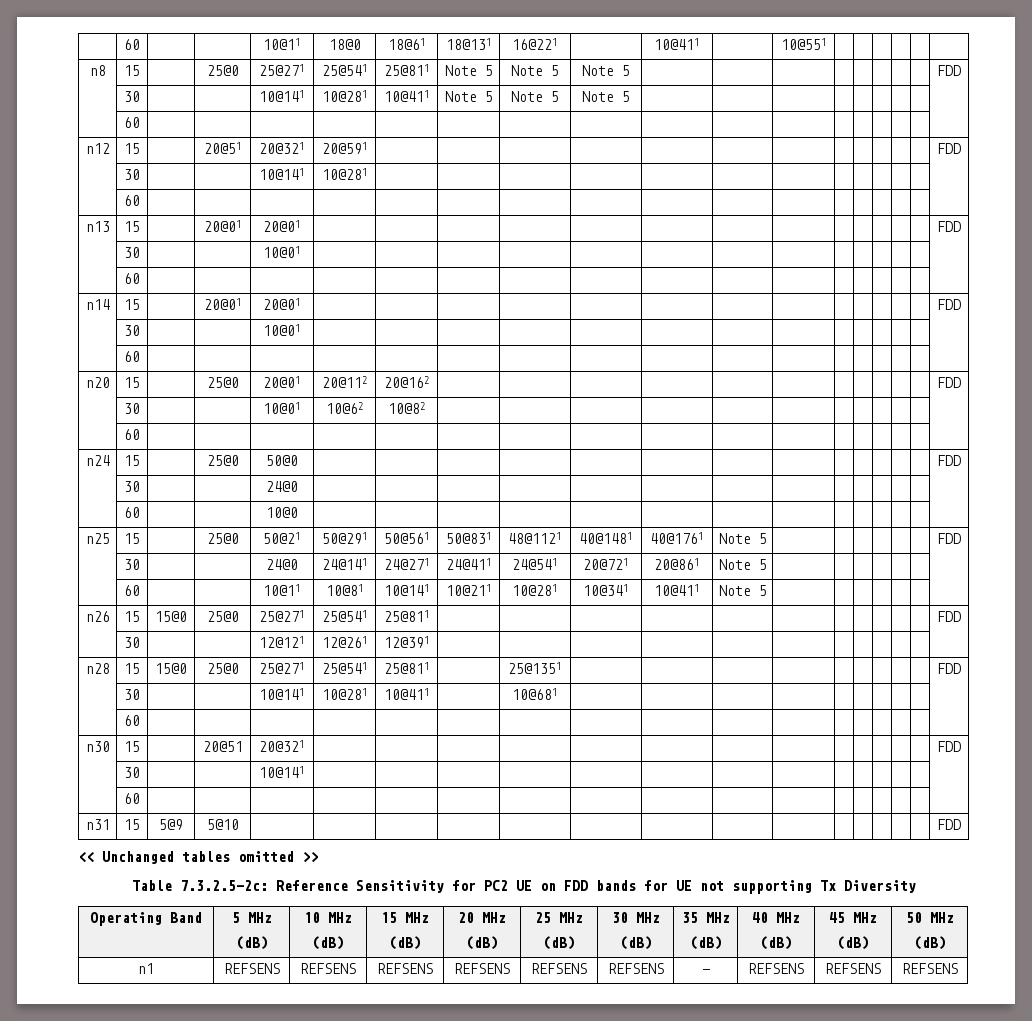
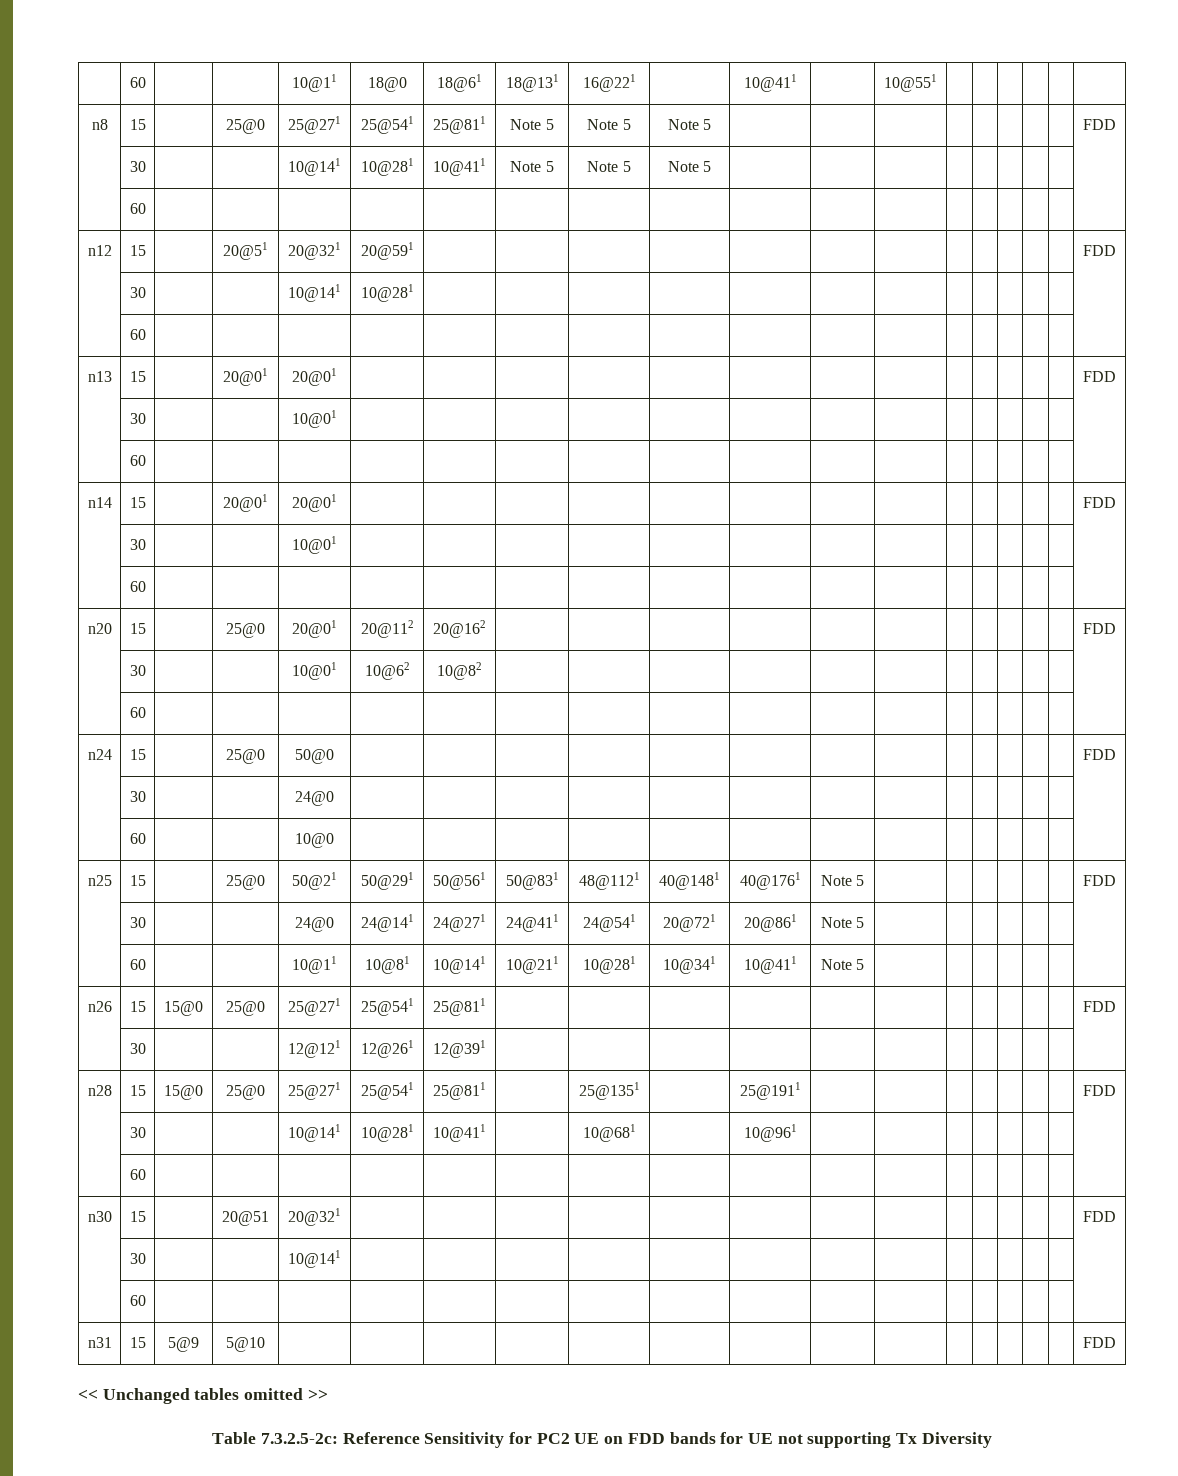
(562, 668) none -> [739,1082,801,1100] 25@1911
(558, 694) none -> [743,1124,797,1142] 10@961
[90,912,202,926] [231,912,272,923] [235,936,268,950] [304,912,352,923] [312,936,344,950] [381,912,429,923] [389,936,421,950] [458,912,506,923] [466,936,498,950] [535,912,583,923] [543,936,575,950] [611,912,660,923] [619,936,652,950] [681,912,730,923] [689,936,722,950] [752,912,800,923] [760,936,792,950] [829,912,877,923] [837,936,869,950] [905,912,954,923] [913,936,946,950] [138,963,154,974] [223,963,280,974] [300,963,356,974] [377,963,433,974] [454,963,510,974] [531,963,587,974] [607,963,664,974] [701,969,710,974] [748,963,804,974] [825,963,881,974] [901,963,958,974] // Operating Band | 5 MHz // (dB) | 10 MHz // (dB) | 15 MHz // (dB) | 20 MHz // (dB) | 25 MHz // (dB) | 30 MHz // (dB) | 35 MHz // (dB) | 40 MHz // (dB) | 45 MHz // (dB) | 50 MHz // (dB) // n1 | REFSENS | REFSENS | REFSENS | REFSENS | REFSENS | REFSENS | - | REFSENS | REFSENS | REFSENS -> (992, 1440) none

